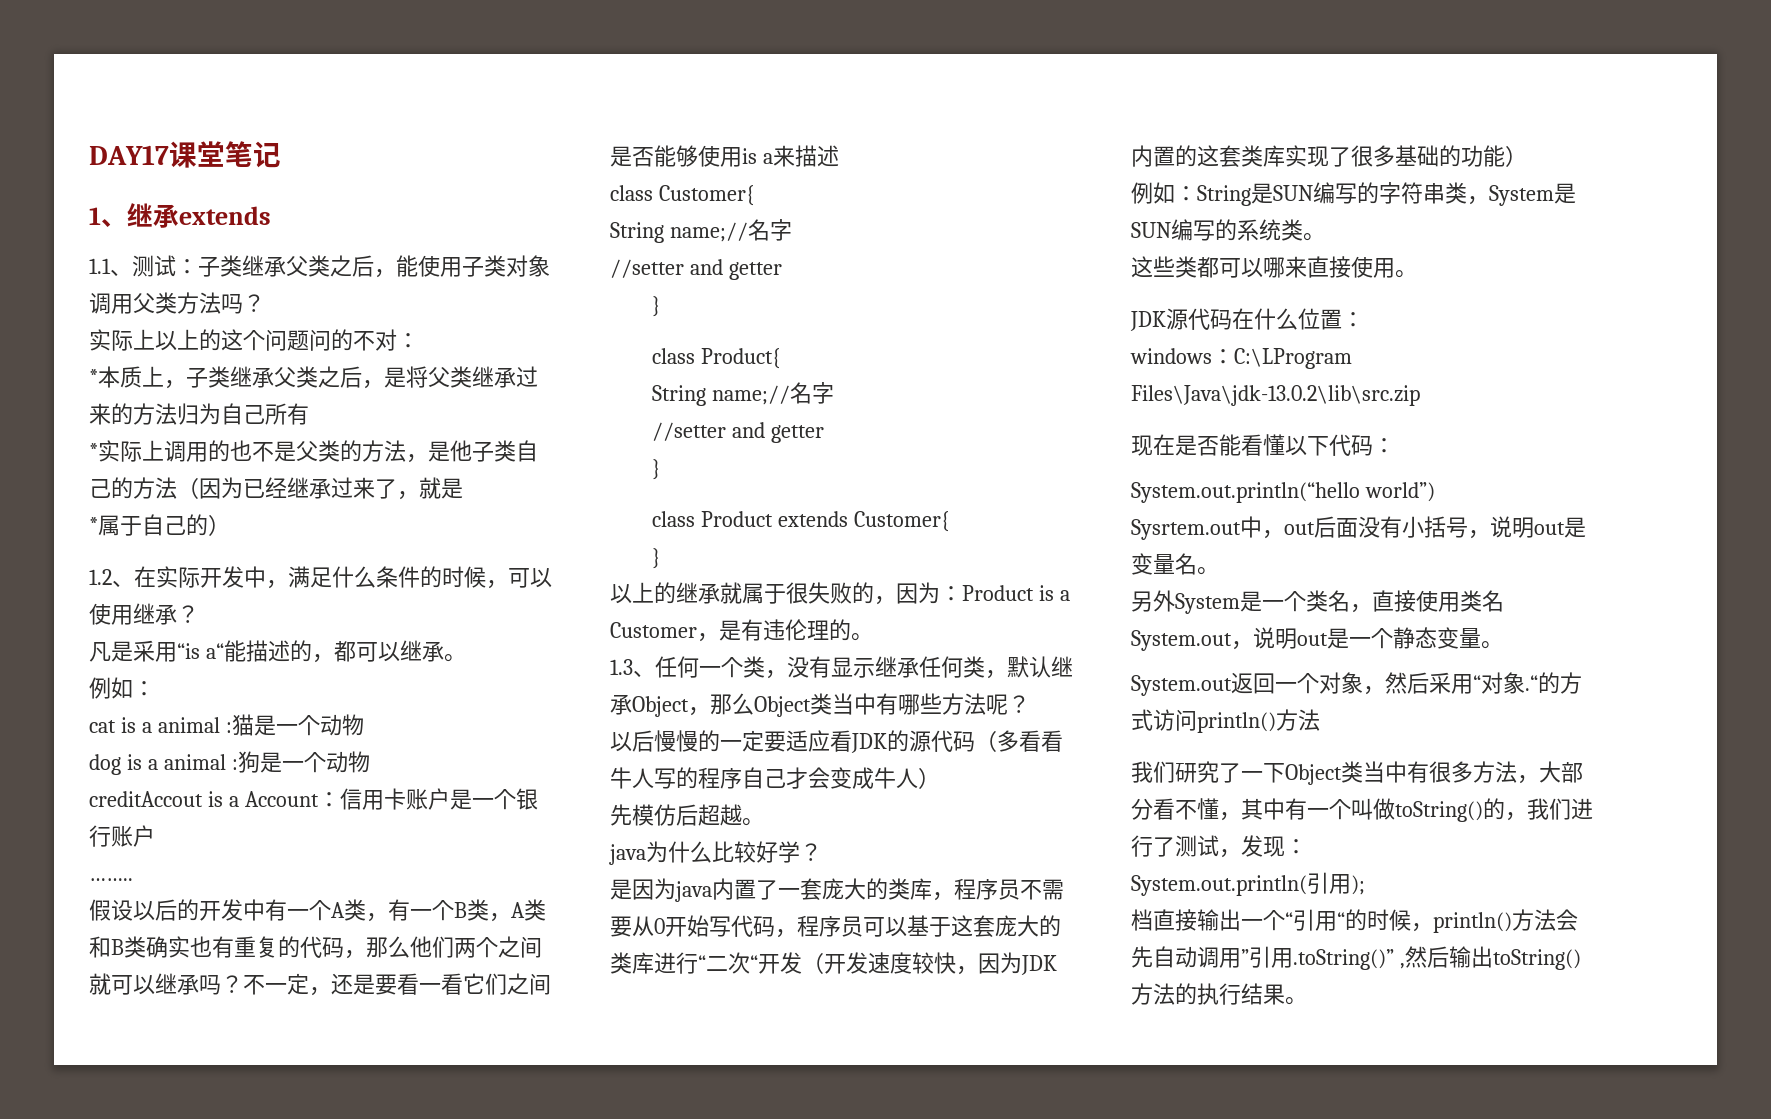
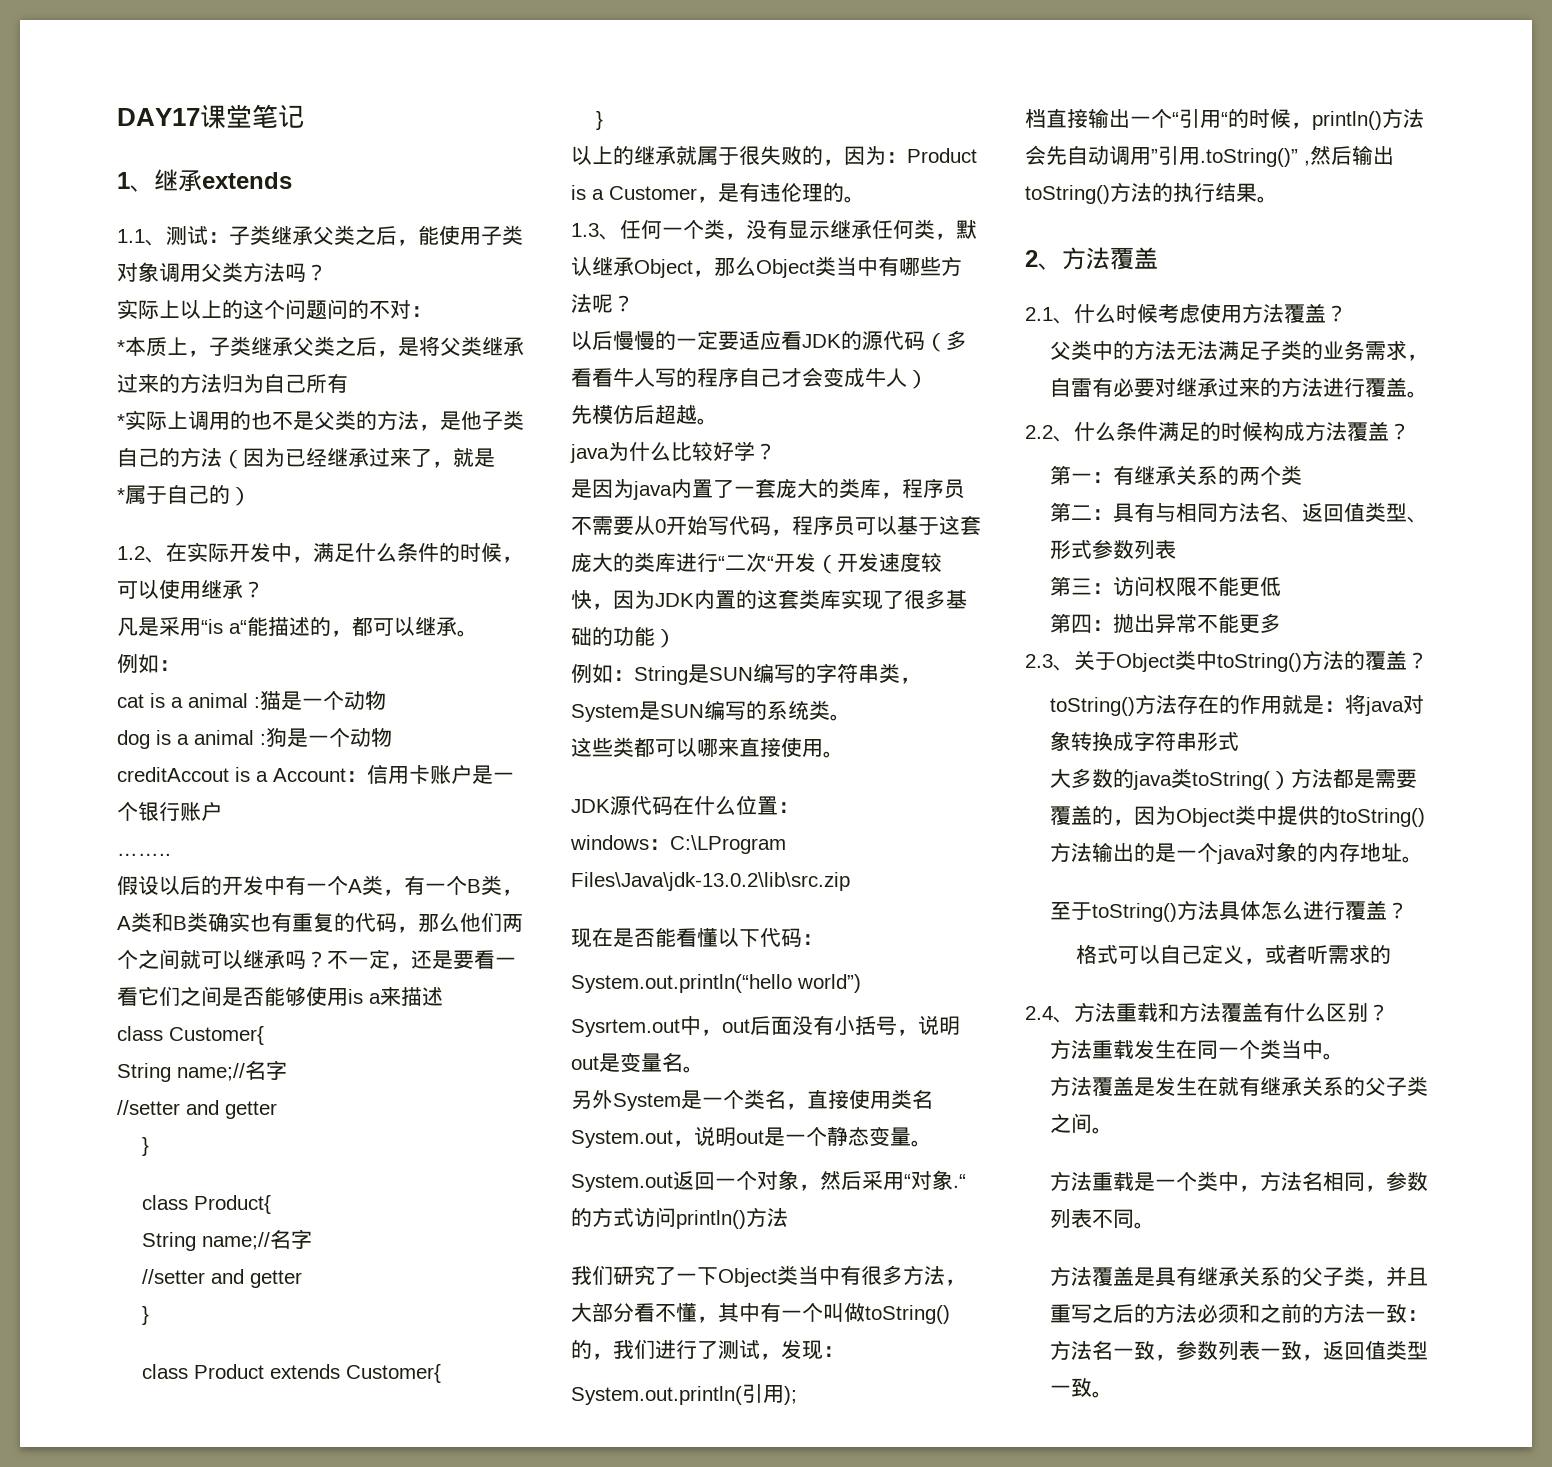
(1307, 1001) none -> [1025,247,1158,270] [1025,303,1347,324] [1050,340,1429,361] [1050,377,1429,398] [1025,421,1410,442] [1050,465,1303,485] [1050,502,1429,523] [1050,539,1177,559] [1050,576,1282,597] [1050,613,1282,634] [1025,650,1428,672] [1050,694,1425,716] [1050,731,1240,751] [1050,768,1418,790] [1050,805,1426,827] [1050,842,1424,864] [1050,900,1409,922] [1075,944,1391,965] [1025,1002,1389,1023] [1050,1039,1345,1060] [1050,1076,1429,1096] [1050,1113,1114,1134] [1050,1171,1429,1192] [1050,1209,1156,1229] [1050,1266,1429,1287] [1050,1303,1429,1323] [1050,1340,1429,1361] [1050,1378,1114,1398] // 2、方法覆盖 // 2.1、什么时候考虑使用方法覆盖？ // 父类中的方法无法满足子类的业务需求，自雷有必要对继承过来的方法进行覆盖。 // 2.2、什么条件满足的时候构成方法覆盖？ // 第一：有继承关系的两个类 // 第二：具有与相同方法名、返回值类型、形式参数列表 // 第三：访问权限不能更低 // 第四：抛出异常不能更多 // 2.3、关于Object类中toString()方法的覆盖？ // toString()方法存在的作用就是：将java对象转换成字符串形式 // 大多数的java类toString(）方法都是需要覆盖的，因为Object类中提供的toString()方法输出的是一个java对象的内存地址。 // 至于toString()方法具体怎么进行覆盖？ // 格式可以自己定义，或者听需求的 // 2.4、方法重载和方法覆盖有什么区别？ // 方法重载发生在同一个类当中。 // 方法覆盖是发生在就有继承关系的父子类之间。 // 方法重载是一个类中，方法名相同，参数列表不同。 // 方法覆盖是具有继承关系的父子类，并且重写之后的方法必须和之前的方法一致：方法名一致，参数列表一致，返回值类型一致。

